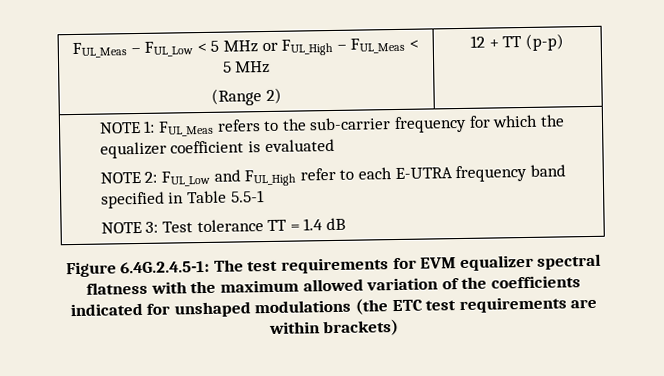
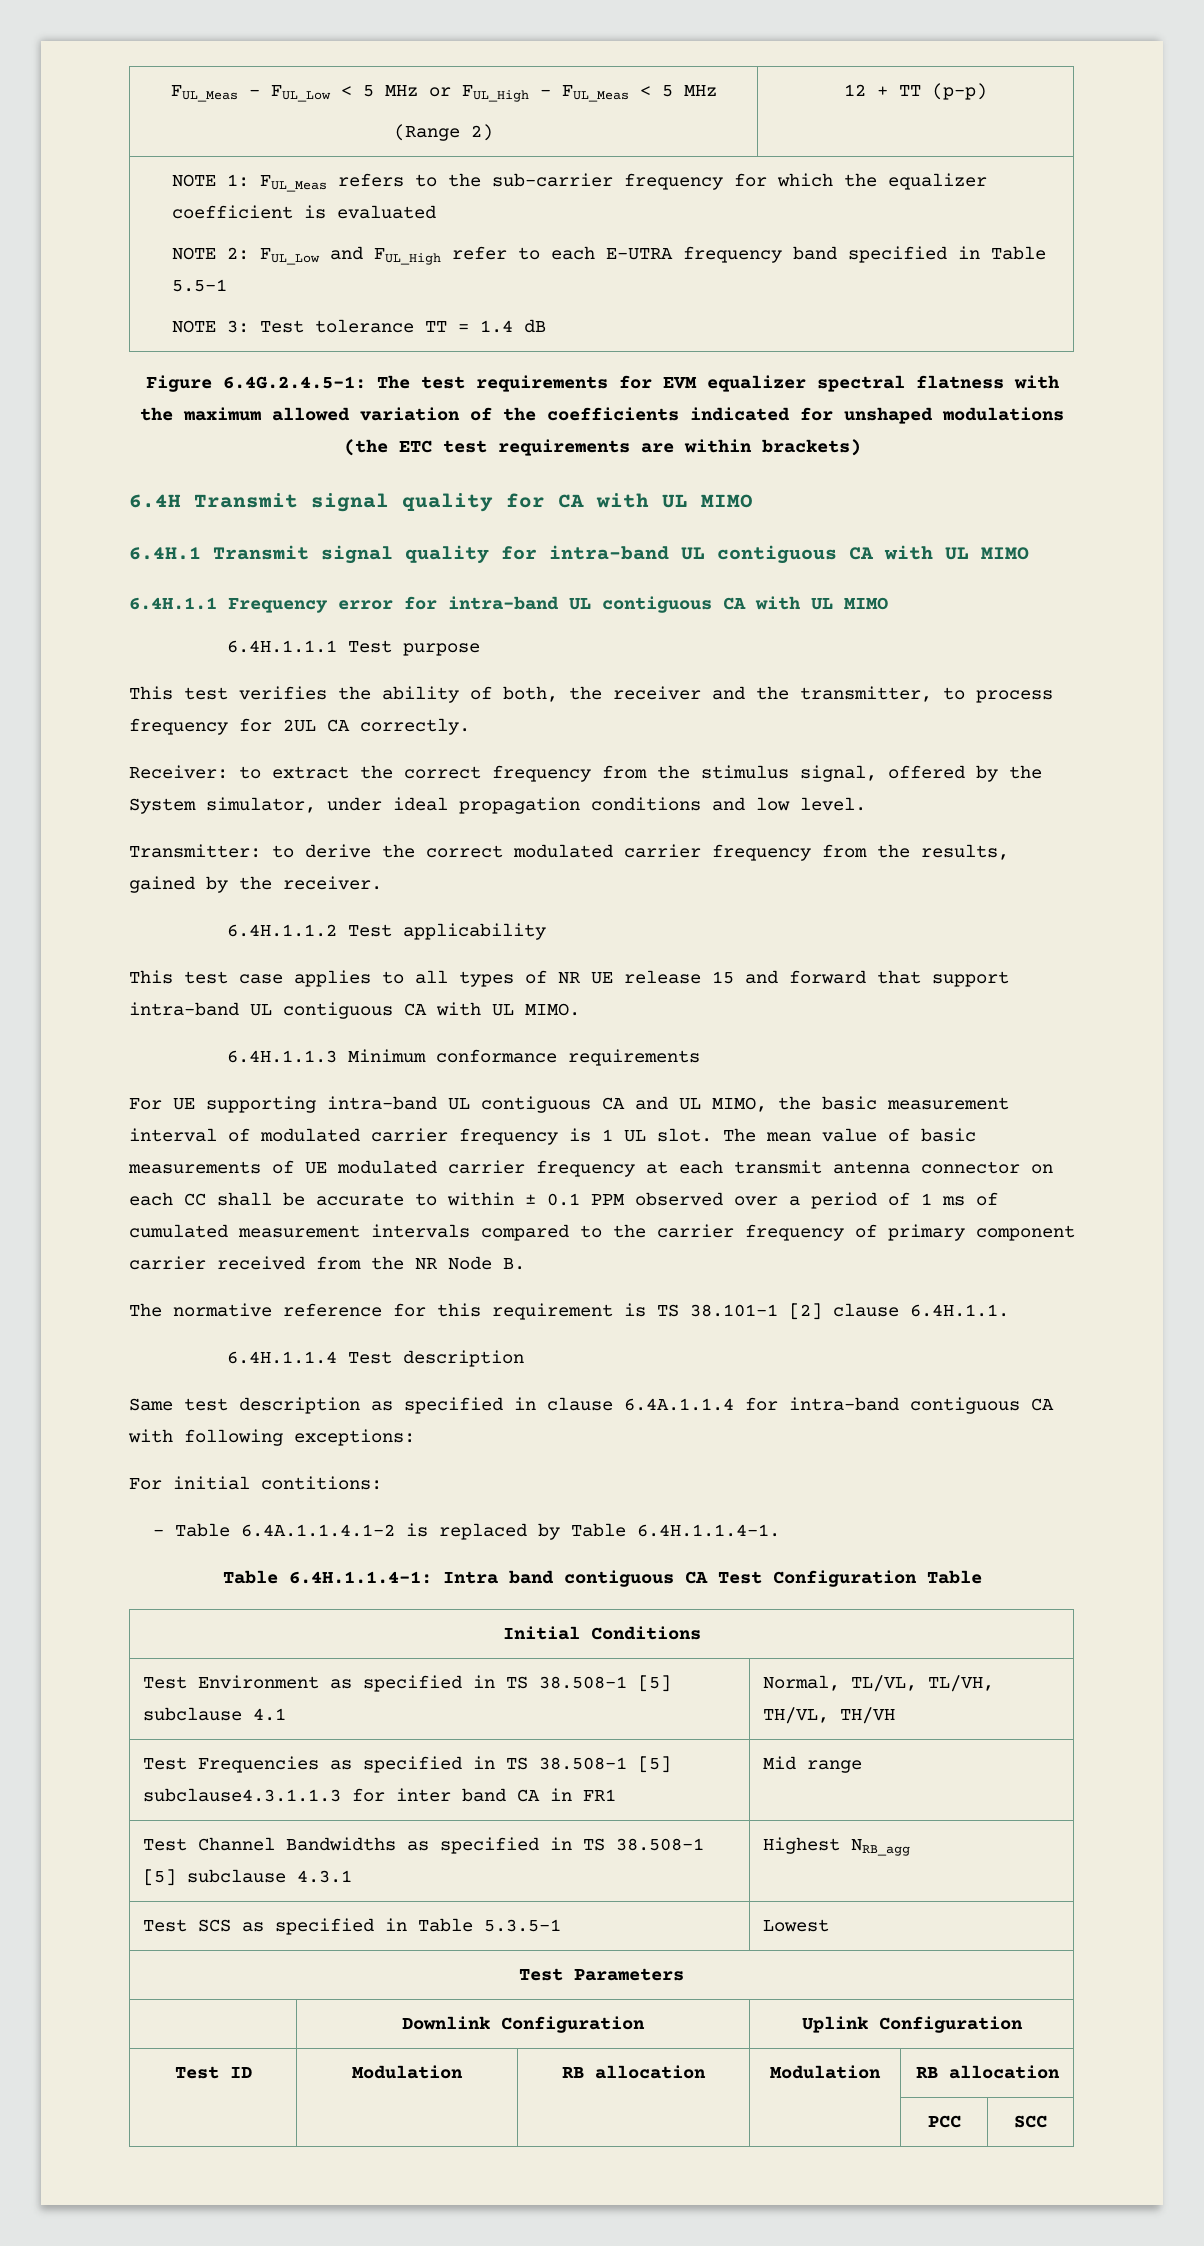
(400, 327) none -> [129,493,753,512] [129,545,1029,564] [129,596,888,613] [226,640,480,656] [129,686,1053,703] [129,718,470,735] [129,765,1042,782] [129,797,866,814] [129,844,1009,861] [129,876,382,893] [226,923,546,940] [129,970,1009,987] [129,1002,580,1019] [226,1049,700,1066] [129,1096,1009,1113] [129,1128,976,1145] [128,1160,1053,1177] [129,1192,998,1209] [129,1224,1075,1241] [129,1256,525,1270] [129,1303,1009,1320] [226,1350,524,1367] [129,1397,1054,1414] [128,1429,415,1446] [129,1476,382,1490] [153,1523,781,1540] [222,1570,982,1587] [502,1626,701,1640] [143,1675,672,1692] [143,1707,287,1721] [763,1675,995,1692] [763,1707,896,1724] [143,1756,672,1773] [143,1788,617,1802] [763,1756,863,1773] [143,1837,705,1854] [143,1869,353,1886] [763,1837,911,1856] [143,1918,562,1935] [763,1919,830,1932] [519,1968,684,1981] [402,2016,645,2033] [801,2016,1023,2033] [174,2066,252,2079] [352,2065,463,2079] [562,2065,706,2079] [770,2065,881,2079] [915,2065,1060,2079] [927,2115,961,2128] [1014,2115,1047,2128] // 6.4H Transmit signal quality for CA with UL MIMO // 6.4H.1 Transmit signal quality for intra-band UL contiguous CA with UL MIMO // 6.4H.1.1 Frequency error for intra-band UL contiguous CA with UL MIMO // 6.4H.1.1.1 Test purpose // This test verifies the ability of both, the receiver and the transmitter, to process frequency for 2UL CA correctly. // Receiver: to extract the correct frequency from the stimulus signal, offered by the System simulator, under ideal propagation conditions and low level. // Transmitter: to derive the correct modulated carrier frequency from the results, gained by the receiver. // 6.4H.1.1.2 Test applicability // This test case applies to all types of NR UE release 15 and forward that support intra-band UL contiguous CA with UL MIMO. // 6.4H.1.1.3 Minimum conformance requirements // For UE supporting intra-band UL contiguous CA and UL MIMO, the basic measurement interval of modulated carrier frequency is 1 UL slot. The mean value of basic measurements of UE modulated carrier frequency at each transmit antenna connector on each CC shall be accurate to within ± 0.1 PPM observed over a period of 1 ms of cumulated measurement intervals compared to the carrier frequency of primary component carrier received from the NR Node B. // The normative reference for this requirement is TS 38.101-1 [2] clause 6.4H.1.1. // 6.4H.1.1.4 Test description // Same test description as specified in clause 6.4A.1.1.4 for intra-band contiguous CA with following exceptions: // For initial contitions: // - Table 6.4A.1.1.4.1-2 is replaced by Table 6.4H.1.1.4-1. // Table 6.4H.1.1.4-1: Intra band contiguous CA Test Configuration Table // Initial Conditions // Test Environment as specified in TS 38.508-1 [5] subclause 4.1 | Normal, TL/VL, TL/VH, TH/VL, TH/VH // Test Frequencies as specified in TS 38.508-1 [5] subclause4.3.1.1.3 for inter band CA in FR1 | Mid range // Test Channel Bandwidths as specified in TS 38.508-1 [5] subclause 4.3.1 | Highest NRB_agg // Test SCS as specified in Table 5.3.5-1 | Lowest // Test Parameters // | Downlink Configuration | Uplink Configuration // Test ID | Modulation | RB allocation | Modulation | RB allocation // | | | | PCC | SCC

